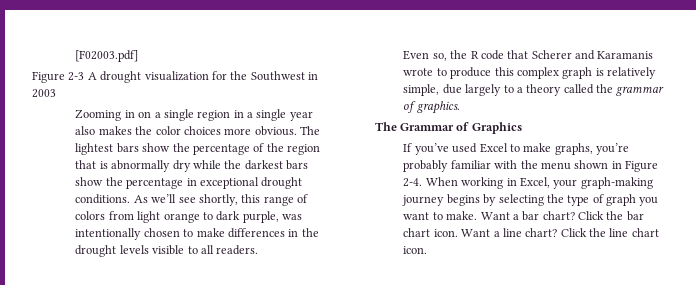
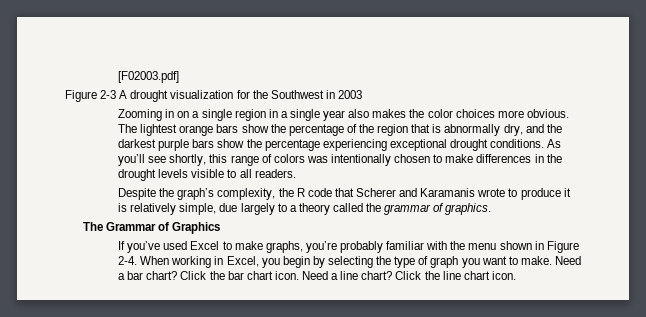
(114, 149) none -> [179,125,214,136] orange
[172,160,221,172] dry while -> [503,124,544,136] dry, and
[286,160,309,170] [75,177,197,189] bars show the percentage in -> [158,139,387,151] purple bars show the percentage experiencing
[151,194,177,203] we’ll -> [118,154,146,166] you’ll
[108,211,279,223] from light orange to dark purple, -> (305, 158) none
[403,50,447,61] Even so, -> [118,188,276,200] Despite the graph’s complexity,
[494,67,593,79] this complex graph -> [563,188,571,197] it
[553,177,653,189] [402,194,480,206] your graph-making journey begins -> [261,256,310,268] you begin
[480,212,510,220] Want -> [554,256,581,265] Need
[461,229,491,237] Want -> [301,271,328,280] Need

